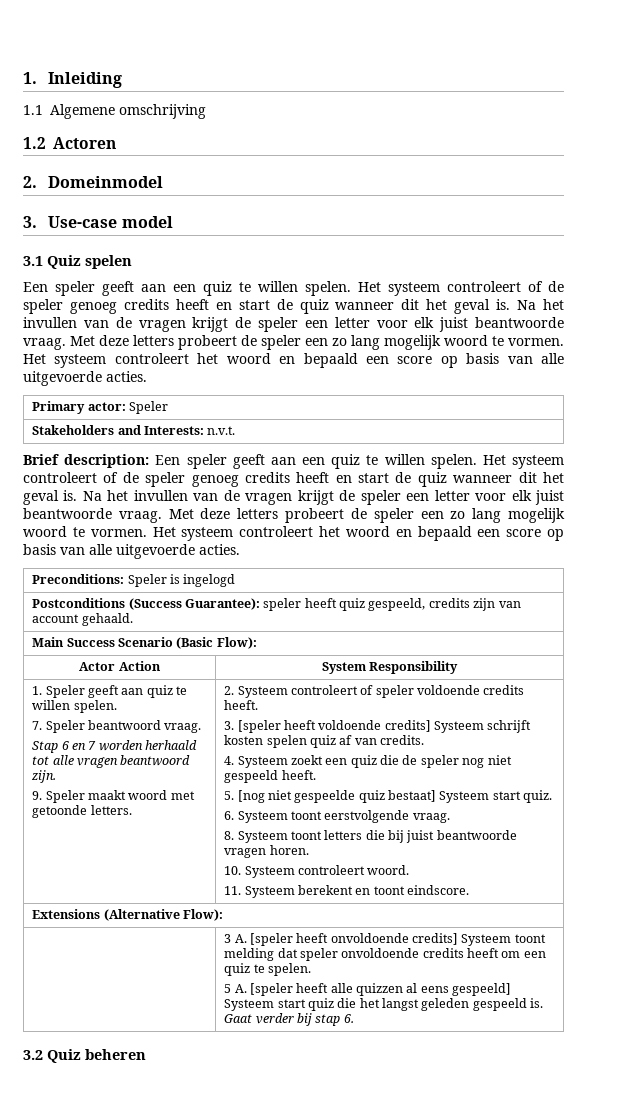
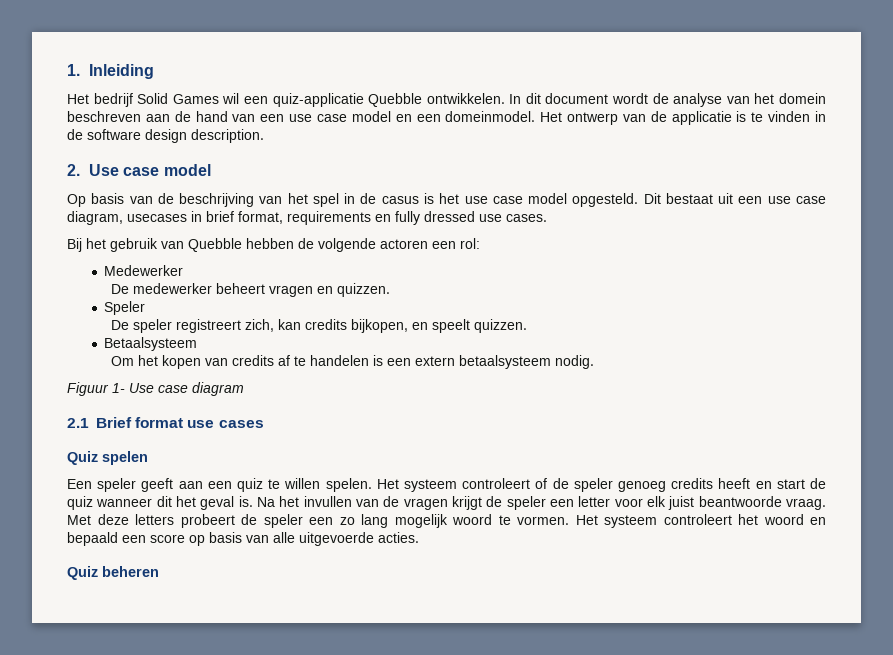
[23,104,206,119] [23,137,116,149] [23,176,164,188] [23,216,173,228] [23,256,43,266] 1.1 Algemene omschrijving // 1.2 Actoren // 2. Domeinmodel // 3. Use-case model // 3.1 -> [67,93,827,107] [67,111,827,125] [67,129,264,143] [67,164,211,176] [67,193,826,207] [67,211,547,225] [67,238,480,252] [104,265,184,276] [111,283,391,297] [104,301,146,315] [111,319,528,333] [104,337,198,351] [111,355,595,369] [67,382,244,396] [67,417,264,428] Het bedrijf Solid Games wil een quiz-applicatie Quebble ontwikkelen. In dit document wordt de analyse van het domein beschreven aan de hand van een use case model en een domeinmodel. Het ontwerp van de applicatie is te vinden in de software design description. // 2. Use case model // Op basis van de beschrijving van het spel in de casus is het use case model opgesteld. Dit bestaat uit een use case diagram, usecases in brief format, requirements en fully dressed use cases. // Bij het gebruik van Quebble hebben de volgende actoren een rol: // Medewerker // De medewerker beheert vragen en quizzen. // Speler // De speler registreert zich, kan credits bijkopen, en speelt quizzen. // Betaalsysteem // Om het kopen van credits af te handelen is een extern betaalsysteem nodig. // Figuur 1- Use case diagram // 2.1 Brief format use cases //
[32,401,168,414] [32,425,236,435] [23,454,564,469] [23,472,564,487] [23,490,564,505] [23,508,565,523] [23,526,564,541] [23,544,240,559] [32,574,236,587] [32,598,521,611] [32,613,133,626] [32,637,257,649] [79,661,161,671] [321,661,459,674] [32,685,188,698] [32,700,117,713] [32,720,202,733] [32,740,198,753] [32,755,191,768] [31,770,57,783] [32,790,195,803] [32,805,132,818] [224,685,525,698] [224,700,259,710] [224,720,532,733] [224,735,425,748] [224,755,512,768] [224,770,316,783] [224,790,553,803] [224,810,450,823] [224,830,517,843] [224,845,309,858] [224,865,410,878] [224,885,470,898] [32,909,223,921] [224,933,546,946] [224,948,546,961] [224,963,311,976] [224,983,512,996] [224,998,544,1011] [224,1013,354,1026] [23,1050,43,1060] // Primary actor: Speler // Stakeholders and Interests: n.v.t. // Brief description: Een speler geeft aan een quiz te willen spelen. Het systeem controleert of de speler genoeg credits heeft en start de quiz wanneer dit het geval is. Na het invullen van de vragen krijgt de speler een letter voor elk juist beantwoorde vraag. Met deze letters probeert de speler een zo lang mogelijk woord te vormen. Het systeem controleert het woord en bepaald een score op basis van alle uitgevoerde acties. // Preconditions: Speler is ingelogd // Postconditions (Success Guarantee): speler heeft quiz gespeeld, credits zijn van account gehaald. // Main Success Scenario (Basic Flow): // Actor Action | System Responsibility // 1. Speler geeft aan quiz te willen spelen. // 7. Speler beantwoord vraag. // Stap 6 en 7 worden herhaald tot alle vragen beantwoord zijn. // 9. Speler maakt woord met getoonde letters. | 2. Systeem controleert of speler voldoende credits heeft. // 3. [speler heeft voldoende credits] Systeem schrijft kosten spelen quiz af van credits. // 4. Systeem zoekt een quiz die de speler nog niet gespeeld heeft. // 5. [nog niet gespeelde quiz bestaat] Systeem start quiz. // 6. Systeem toont eerstvolgende vraag. // 8. Systeem toont letters die bij juist beantwoorde vragen horen. // 10. Systeem controleert woord. // 11. Systeem berekent en toont eindscore. // Extensions (Alternative Flow): // | 3 A. [speler heeft onvoldoende credits] Systeem toont melding dat speler onvoldoende credits heeft om een quiz te spelen. // 5 A. [speler heeft alle quizzen al eens gespeeld] Systeem start quiz die het langst geleden gespeeld is. Gaat verder bij stap 6. // 3.2 -> (419, 537) //

